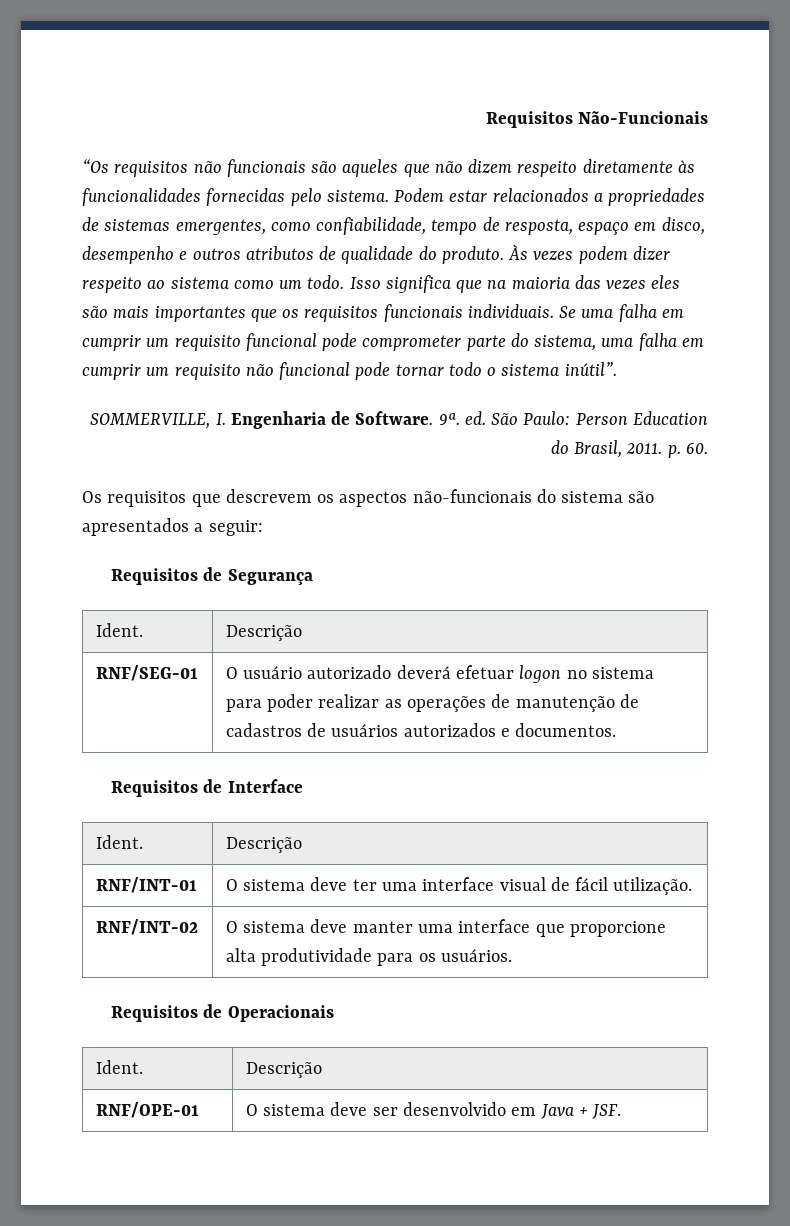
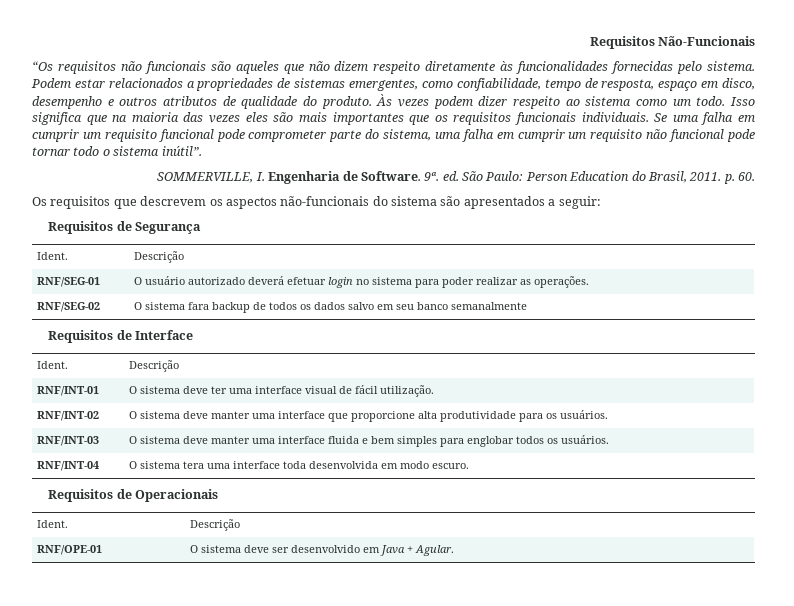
[519,665,562,683] logon -> [328,277,354,288] login
[406,694,639,712] [225,723,617,737] operações de manutenção de cadastros de usuários autorizados e documentos. -> [534,276,590,288] [37,302,101,312] [134,302,528,313] operações. // RNF/SEG-02 | O sistema fara backup de todos os dados salvo em seu banco semanalmente
(512, 955) none -> [37,436,100,446] [129,435,610,447] [37,461,100,471] [129,461,470,469] // RNF/INT-03 | O sistema deve manter uma interface fluida e bem simples para englobar todos os usuários. // RNF/INT-04 | O sistema tera uma interface toda desenvolvida em modo escuro.
[592,1104,622,1119] JSF. -> [415,545,455,556] Agular.

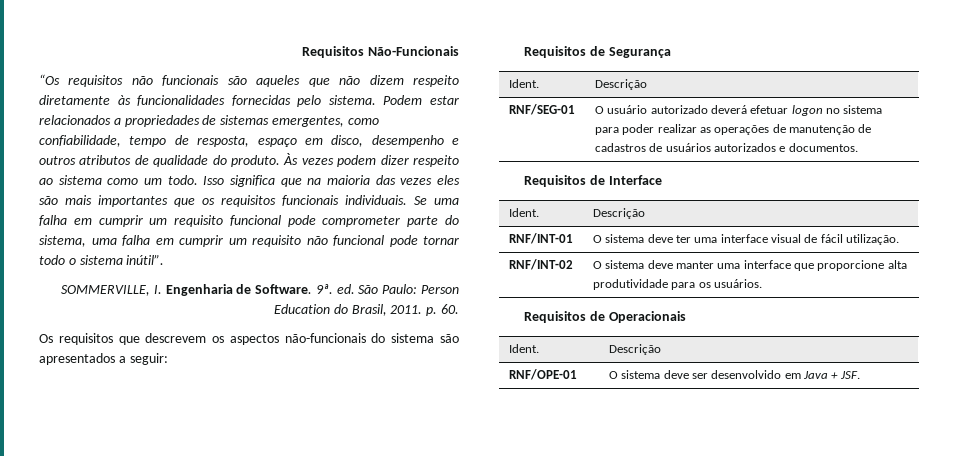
[328,277,354,288] login -> [791,105,823,116] logon
[534,276,590,288] [37,302,101,312] [134,302,528,313] operações. // RNF/SEG-02 | O sistema fara backup de todos os dados salvo em seu banco semanalmente -> [714,124,872,135] [594,143,858,152] operações de manutenção de cadastros de usuários autorizados e documentos.
[37,436,100,446] [129,435,610,447] [37,461,100,471] [129,461,470,469] // RNF/INT-03 | O sistema deve manter uma interface fluida e bem simples para englobar todos os usuários. // RNF/INT-04 | O sistema tera uma interface toda desenvolvida em modo escuro. -> (762, 283) none
[415,545,455,556] Agular. -> [839,371,860,379] JSF.

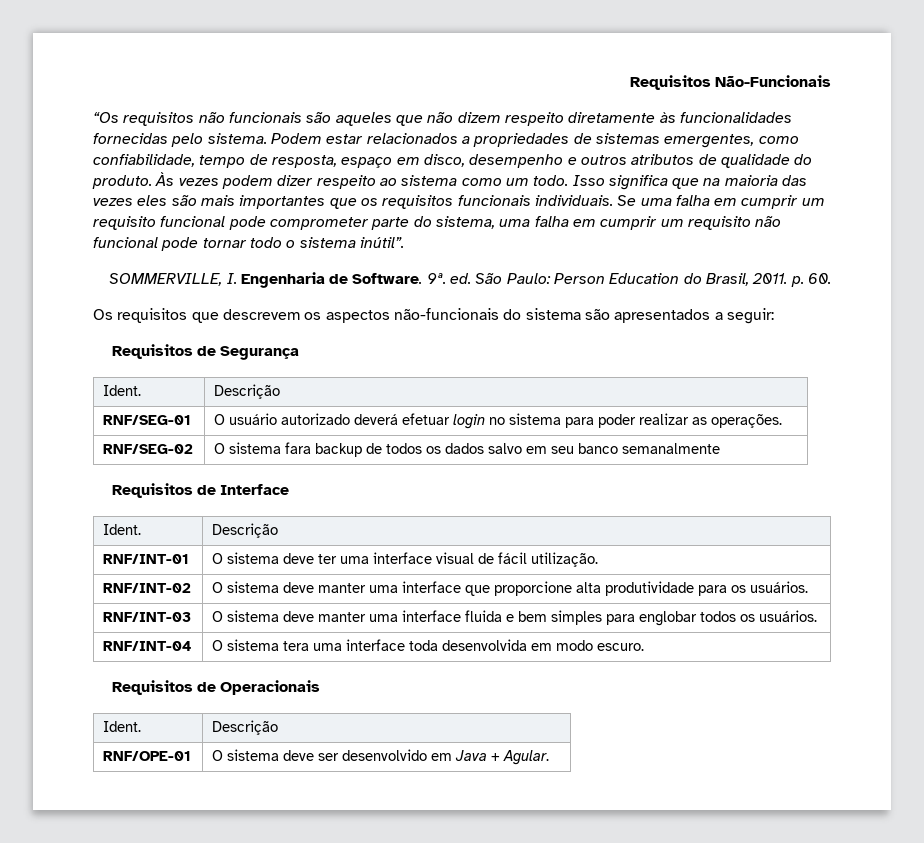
[791,105,823,116] logon -> [453,414,486,429] login
[714,124,872,135] [594,143,858,152] operações de manutenção de cadastros de usuários autorizados e documentos. -> [711,414,783,428] [103,444,194,454] [214,442,721,457] operações. // RNF/SEG-02 | O sistema fara backup de todos os dados salvo em seu banco semanalmente
(762, 283) none -> [103,612,192,622] [212,610,818,626] [103,641,192,651] [212,639,645,651] // RNF/INT-03 | O sistema deve manter uma interface fluida e bem simples para englobar todos os usuários. // RNF/INT-04 | O sistema tera uma interface toda desenvolvida em modo escuro.
[839,371,860,379] JSF. -> [503,750,550,765] Agular.

